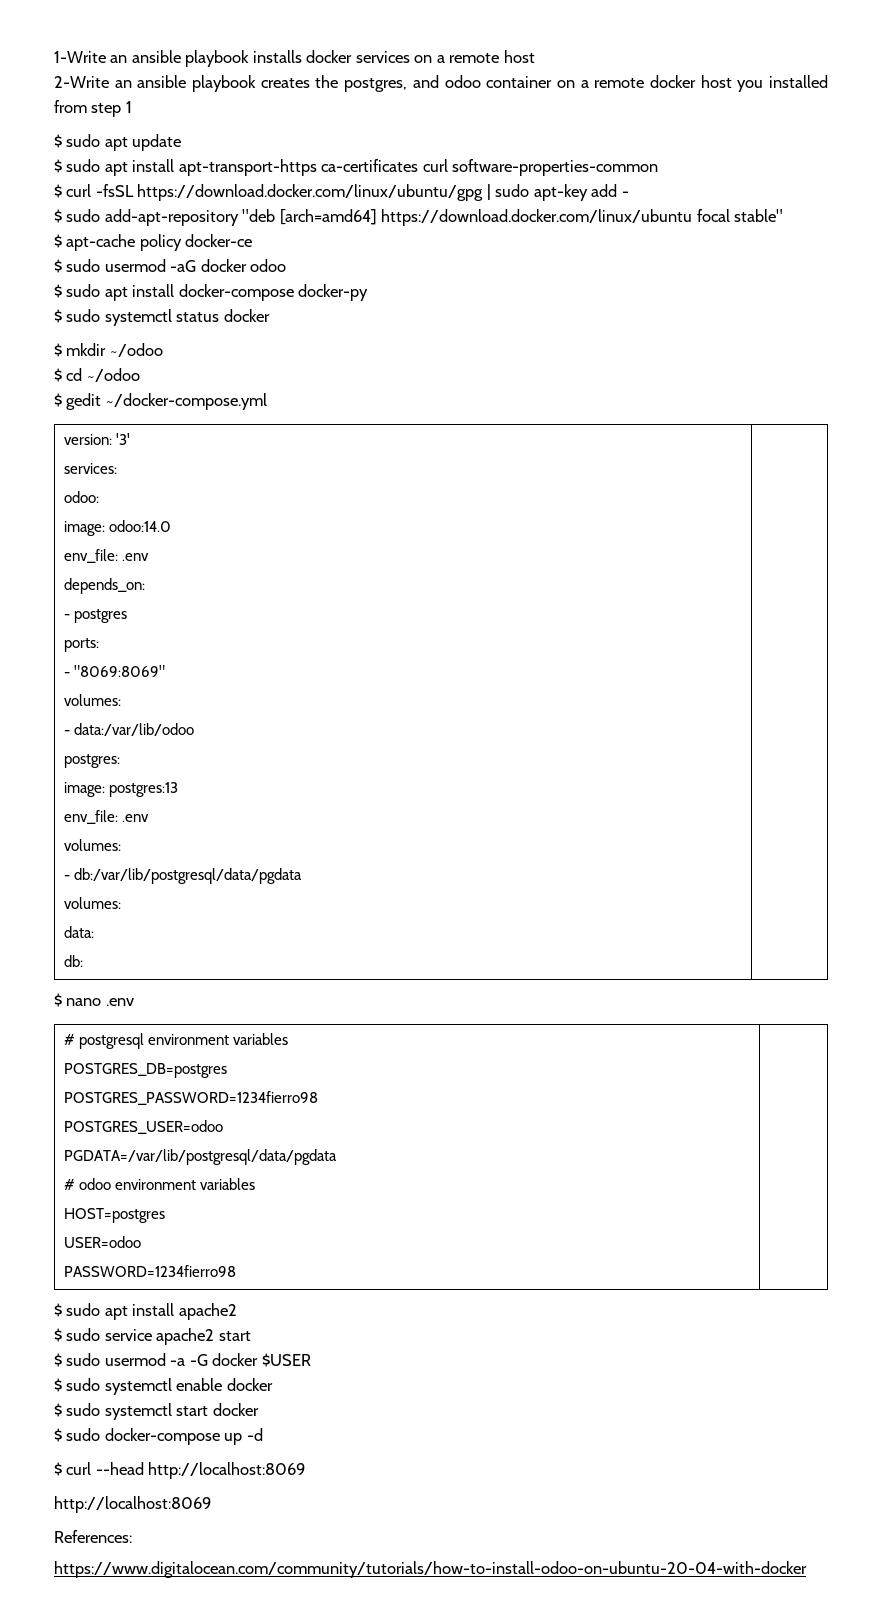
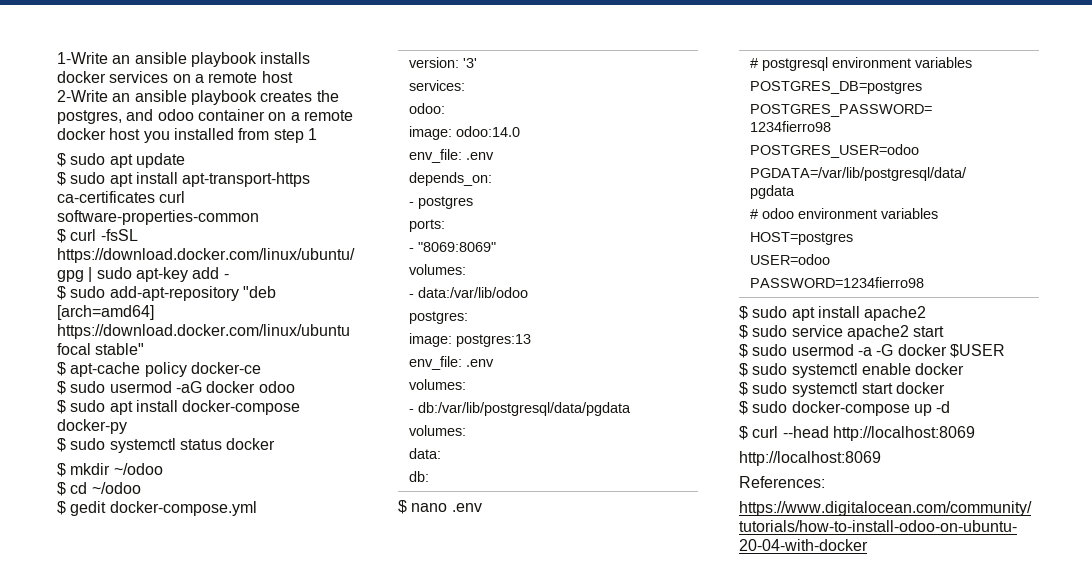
[105,393,267,410] ~/docker-compose.yml -> [109,501,257,516] docker-compose.yml

